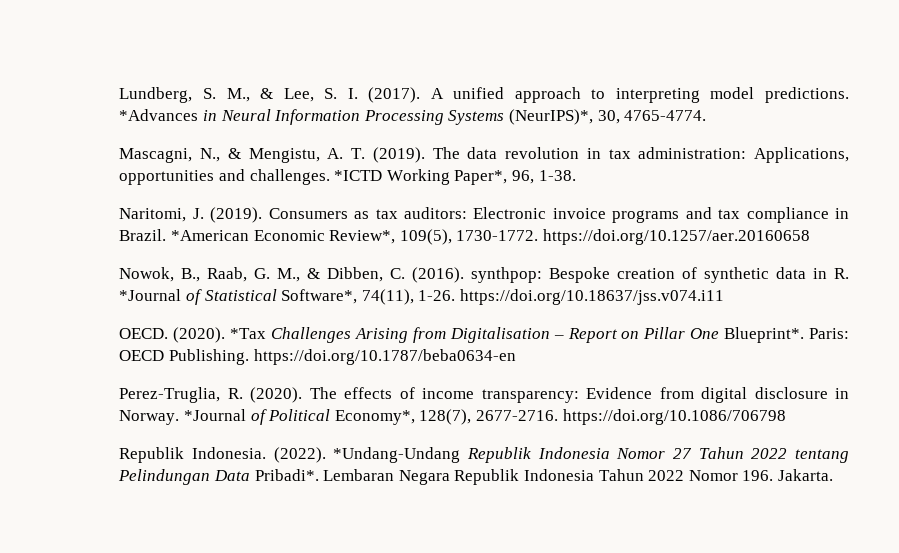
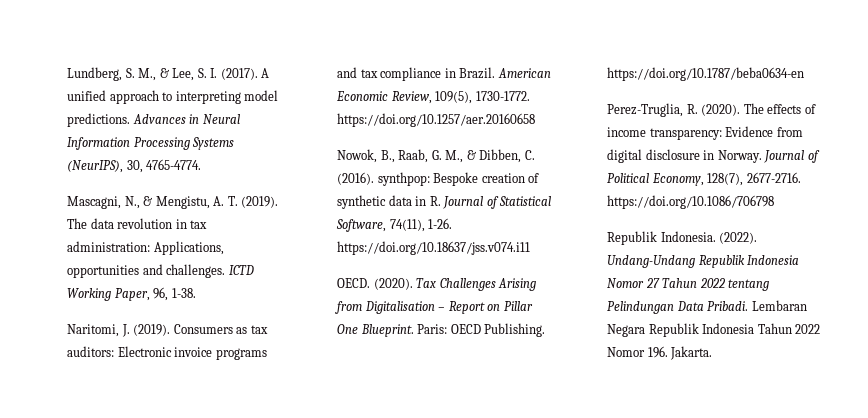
[119,109,199,121] *Advances -> [132,114,186,124] Advances
[509,109,594,125] (NeurIPS)*, -> [67,160,124,173] (NeurIPS),
[334,169,508,185] *ICTD Working Paper*, -> [228,265,254,275] [67,288,150,301] ICTD Working Paper,
[171,230,396,244] *American Economic Review*, -> [497,68,551,78] [336,91,432,104] American Economic Review,
[119,289,182,301] *Journal -> [443,196,484,209] Journal
[281,289,358,304] Software*, -> [336,219,387,232] Software,
[230,328,267,339] *Tax -> [416,278,437,288] Tax
[724,327,805,343] Blueprint*. -> [360,324,414,337] Blueprint.
[184,409,247,421] *Journal -> [764,150,805,163] Journal
[334,410,415,425] Economy*, -> [651,173,704,186] Economy,
[333,447,461,463] *Undang-Undang -> [607,255,696,268] Undang-Undang
[254,469,319,481] Pribadi*. -> [707,301,749,311] Pribadi.

